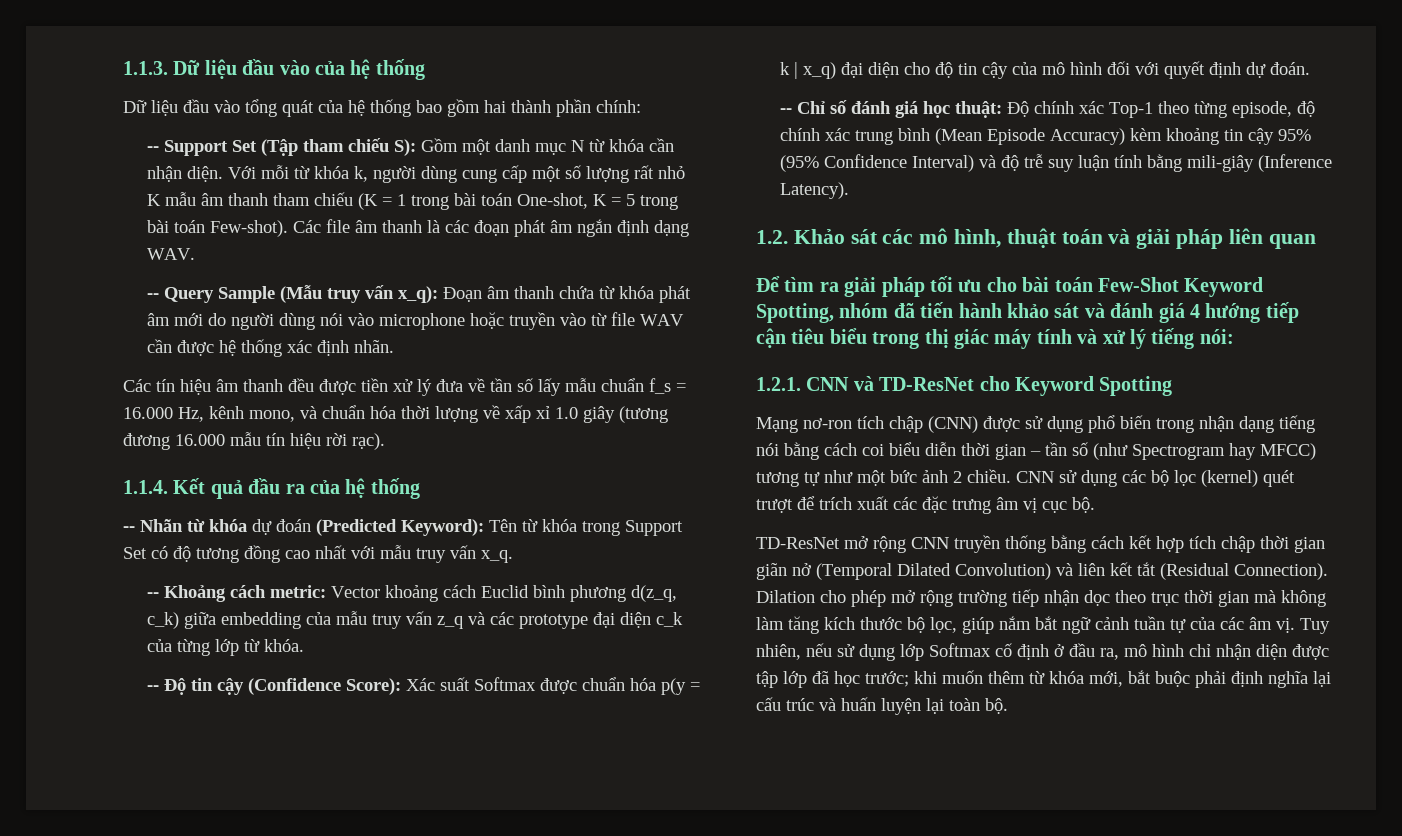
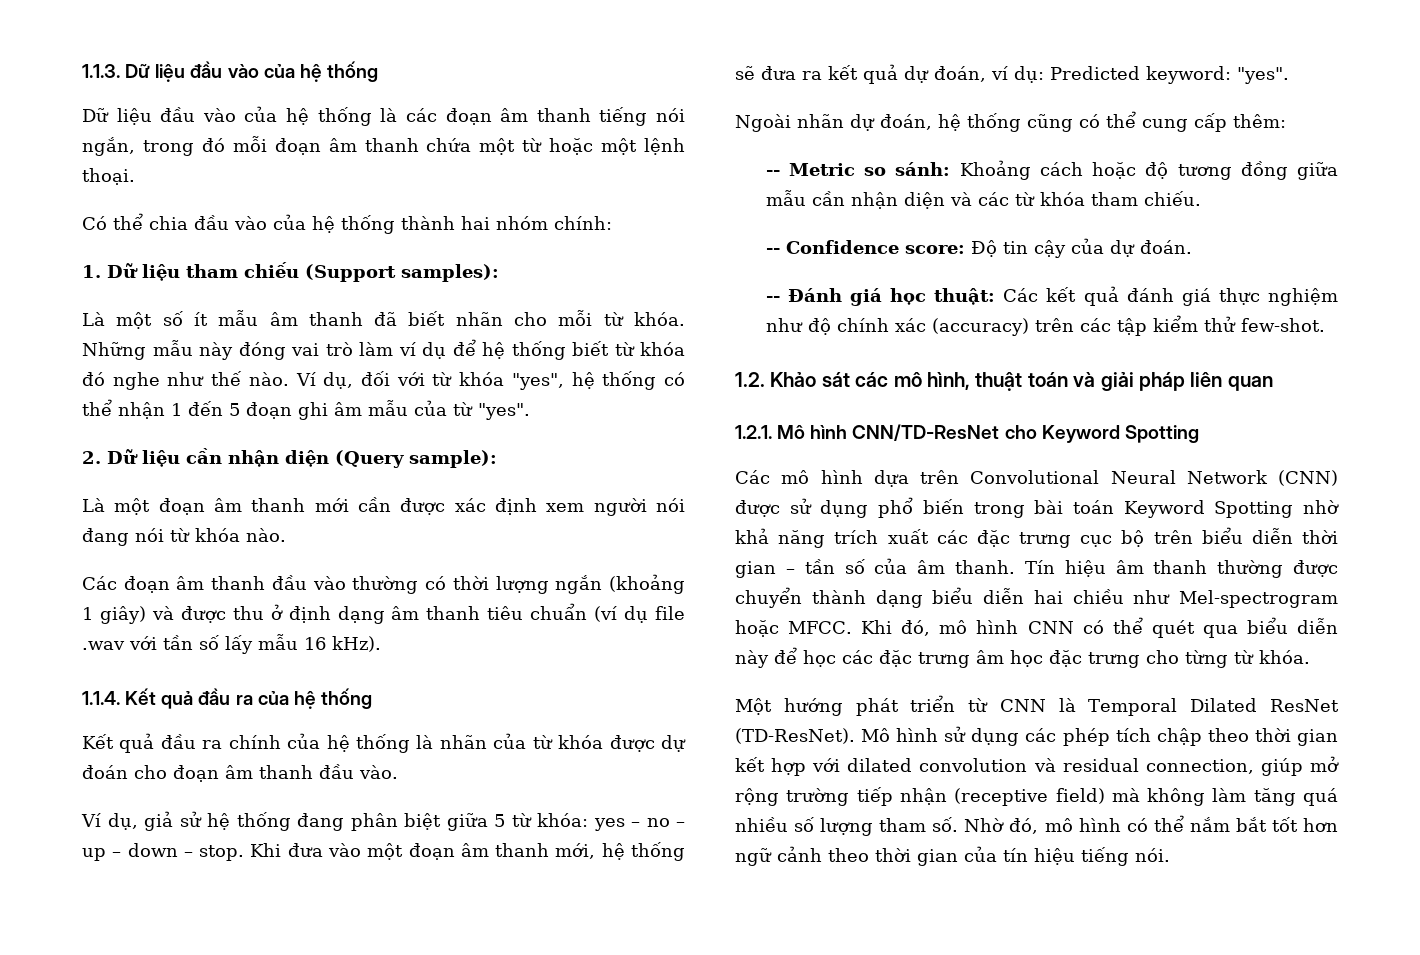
[245,99,641,117] [146,138,674,156] [146,165,685,183] [146,192,678,210] [146,219,689,237] [146,248,195,260] [146,284,691,303] [146,312,684,330] [146,339,394,357] [123,378,686,396] [123,405,668,423] [123,432,385,450] tổng quát của hệ thống bao gồm hai thành phần chính: // -- Support Set (Tập tham chiếu S): Gồm một danh mục N từ khóa cần nhận diện. Với mỗi từ khóa k, người dùng cung cấp một số lượng rất nhỏ K mẫu âm thanh tham chiếu (K = 1 trong bài toán One-shot, K = 5 trong bài toán Few-shot). Các file âm thanh là các đoạn phát âm ngắn định dạng WAV. // -- Query Sample (Mẫu truy vấn x_q): Đoạn âm thanh chứa từ khóa phát âm mới do người dùng nói vào microphone hoặc truyền vào từ file WAV cần được hệ thống xác định nhãn. // Các tín hiệu âm thanh đều được tiền xử lý đưa về tần số lấy mẫu chuẩn f_s = 16.000 Hz, kênh mono, và chuẩn hóa thời lượng về xấp xỉ 1.0 giây (tương đương 16.000 mẫu tín hiệu rời rạc). -> [244,106,686,126] [82,136,685,156] [82,168,135,185] [82,213,612,234] [82,262,499,282] [82,310,685,329] [82,339,685,360] [82,371,685,390] [82,399,530,420] [82,448,497,468] [82,497,685,516] [82,528,286,546] [82,574,686,594] [82,603,685,624] [82,634,381,654] của hệ thống là các đoạn âm thanh tiếng nói ngắn, trong đó mỗi đoạn âm thanh chứa một từ hoặc một lệnh thoại. // Có thể chia đầu vào của hệ thống thành hai nhóm chính: // 1. Dữ liệu tham chiếu (Support samples): // Là một số ít mẫu âm thanh đã biết nhãn cho mỗi từ khóa. Những mẫu này đóng vai trò làm ví dụ để hệ thống biết từ khóa đó nghe như thế nào. Ví dụ, đối với từ khóa "yes", hệ thống có thể nhận 1 đến 5 đoạn ghi âm mẫu của từ "yes". // 2. Dữ liệu cần nhận diện (Query sample): // Là một đoạn âm thanh mới cần được xác định xem người nói đang nói từ khóa nào. // Các đoạn âm thanh đầu vào thường có thời lượng ngắn (khoảng 1 giây) và được thu ở định dạng âm thanh tiêu chuẩn (ví dụ file .wav với tần số lấy mẫu 16 kHz).
[123,519,247,532] -- Nhãn từ khóa -> [82,733,655,753] Kết quả đầu ra chính của hệ thống là nhãn của từ khóa được
[316,519,683,536] [123,545,513,563] [146,585,677,602] [146,611,683,629] [146,639,304,656] [146,677,700,695] [779,61,1310,79] [779,100,1315,118] [779,128,1311,145] [779,154,1332,172] [779,182,849,199] (Predicted Keyword): Tên từ khóa trong Support Set có độ tương đồng cao nhất với mẫu truy vấn x_q. // -- Khoảng cách metric: Vector khoảng cách Euclid bình phương d(z_q, c_k) giữa embedding của mẫu truy vấn z_q và các prototype đại diện c_k của từng lớp từ khóa. // -- Độ tin cậy (Confidence Score): Xác suất Softmax được chuẩn hóa p(y = k | x_q) đại diện cho độ tin cậy của mô hình đối với quyết định dự đoán. // -- Chỉ số đánh giá học thuật: Độ chính xác Top-1 theo từng episode, độ chính xác trung bình (Mean Episode Accuracy) kèm khoảng tin cậy 95% (95% Confidence Interval) và độ trễ suy luận tính bằng mili-giây (Inference Latency). -> [134,764,398,782] [81,811,685,831] [82,842,685,861] [735,64,1289,84] [735,111,1286,132] [765,160,1338,180] [765,190,1201,209] [765,238,1192,258] [765,286,1339,306] [765,315,1325,336] cho đoạn âm thanh đầu vào. // Ví dụ, giả sử hệ thống đang phân biệt giữa 5 từ khóa: yes – no – up – down – stop. Khi đưa vào một đoạn âm thanh mới, hệ thống sẽ đưa ra kết quả dự đoán, ví dụ: Predicted keyword: "yes". // Ngoài nhãn dự đoán, hệ thống cũng có thể cung cấp thêm: // -- Metric so sánh: Khoảng cách hoặc độ tương đồng giữa mẫu cần nhận diện và các từ khóa tham chiếu. // -- Confidence score: Độ tin cậy của dự đoán. // -- Đánh giá học thuật: Các kết quả đánh giá thực nghiệm như độ chính xác (accuracy) trên các tập kiểm thử few-shot.
[756,276,1264,297] [756,302,1299,323] [756,328,1234,349] [756,376,1173,396] [756,416,923,433] Để tìm ra giải pháp tối ưu cho bài toán Few-Shot Keyword Spotting, nhóm đã tiến hành khảo sát và đánh giá 4 hướng tiếp cận tiêu biểu trong thị giác máy tính và xử lý tiếng nói: // 1.2.1. CNN và TD-ResNet cho Keyword Spotting // Mạng nơ-ron tích chập -> [735,424,1199,443] [735,470,1268,487] 1.2.1. Mô hình CNN/TD-ResNet cho Keyword Spotting // Các mô hình dựa trên Convolutional Neural Network
[1199,415,1315,433] [756,442,884,460] nhận dạng tiếng nói bằng cách coi -> [1034,500,1339,518] [735,528,1193,548] bài toán Keyword Spotting nhờ khả năng trích xuất các đặc trưng cục bộ trên
[1093,443,1316,460] [756,469,1295,487] [756,496,1095,514] [756,535,1325,553] [756,562,1328,580] [756,590,886,607] (như Spectrogram hay MFCC) tương tự như một bức ảnh 2 chiều. CNN sử dụng các bộ lọc (kernel) quét trượt để trích xuất các đặc trưng âm vị cục bộ. // TD-ResNet mở rộng CNN truyền thống bằng cách kết hợp tích chập thời gian giãn nở (Temporal Dilated Convolution) và liên kết tắt (Residual Connection). Dilation cho phép -> [874,558,1338,578] [735,587,1338,608] [735,617,1338,638] [735,647,1310,668] [735,695,1339,716] [735,726,1338,746] [735,757,1303,776] của âm thanh. Tín hiệu âm thanh thường được chuyển thành dạng biểu diễn hai chiều như Mel-spectrogram hoặc MFCC. Khi đó, mô hình CNN có thể quét qua biểu diễn này để học các đặc trưng âm học đặc trưng cho từng từ khóa. // Một hướng phát triển từ CNN là Temporal Dilated ResNet (TD-ResNet). Mô hình sử dụng các phép tích chập theo thời gian kết hợp với dilated convolution và residual connection, giúp
[1084,590,1326,607] [756,616,1330,634] [756,643,1329,661] [756,670,1331,688] [756,697,1008,715] dọc theo trục thời gian mà không làm tăng kích thước bộ lọc, giúp nắm bắt ngữ cảnh tuần tự của các âm vị. Tuy nhiên, nếu sử dụng lớp Softmax cố định ở đầu ra, mô hình chỉ nhận diện được tập lớp đã học trước; khi muốn thêm từ khóa mới, bắt buộc phải định nghĩa lại cấu trúc và huấn luyện lại toàn bộ. -> [954,788,1338,806] [735,815,1338,836] [735,846,1170,866] (receptive field) mà không làm tăng quá nhiều số lượng tham số. Nhờ đó, mô hình có thể nắm bắt tốt hơn ngữ cảnh theo thời gian của tín hiệu tiếng nói.

